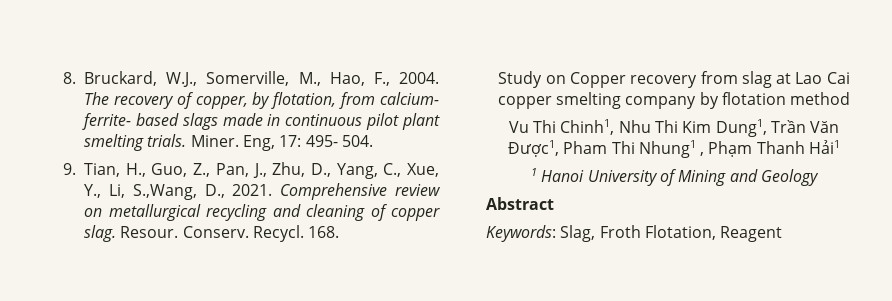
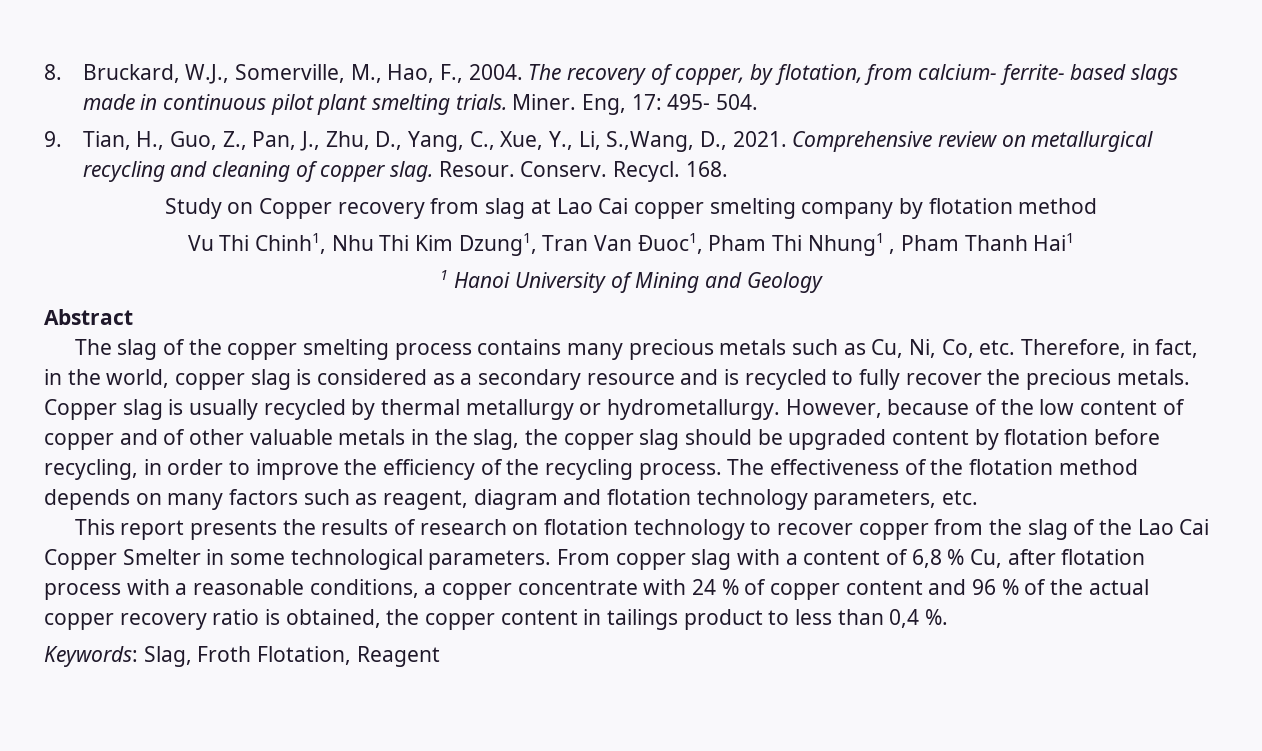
[715,119,840,137] [507,140,559,157] Dung1, Trần Văn Được1, -> [458,233,703,256] Dzung1, Tran Van Đuoc1,
[708,140,841,157] Phạm Thanh Hải1 -> [901,233,1075,251] Pham Thanh Hai1
(554, 203) none -> [74,339,1199,360] [44,369,1190,390] [44,399,1185,420] [44,429,1161,450] [44,459,1138,480] [44,489,979,510] [74,519,1210,540] [44,549,1146,570] [44,579,1149,600] [44,609,949,630] // The slag of the copper smelting process contains many precious metals such as Cu, Ni, Co, etc. Therefore, in fact, in the world, copper slag is considered as a secondary resource and is recycled to fully recover the precious metals. Copper slag is usually recycled by thermal metallurgy or hydrometallurgy. However, because of the low content of copper and of other valuable metals in the slag, the copper slag should be upgraded content by flotation before recycling, in order to improve the efficiency of the recycling process. The effectiveness of the flotation method depends on many factors such as reagent, diagram and flotation technology parameters, etc. // This report presents the results of research on flotation technology to recover copper from the slag of the Lao Cai Copper Smelter in some technological parameters. From copper slag with a content of 6,8 % Cu, after flotation process with a reasonable conditions, a copper concentrate with 24 % of copper content and 96 % of the actual copper recovery ratio is obtained, the copper content in tailings product to less than 0,4 %.

